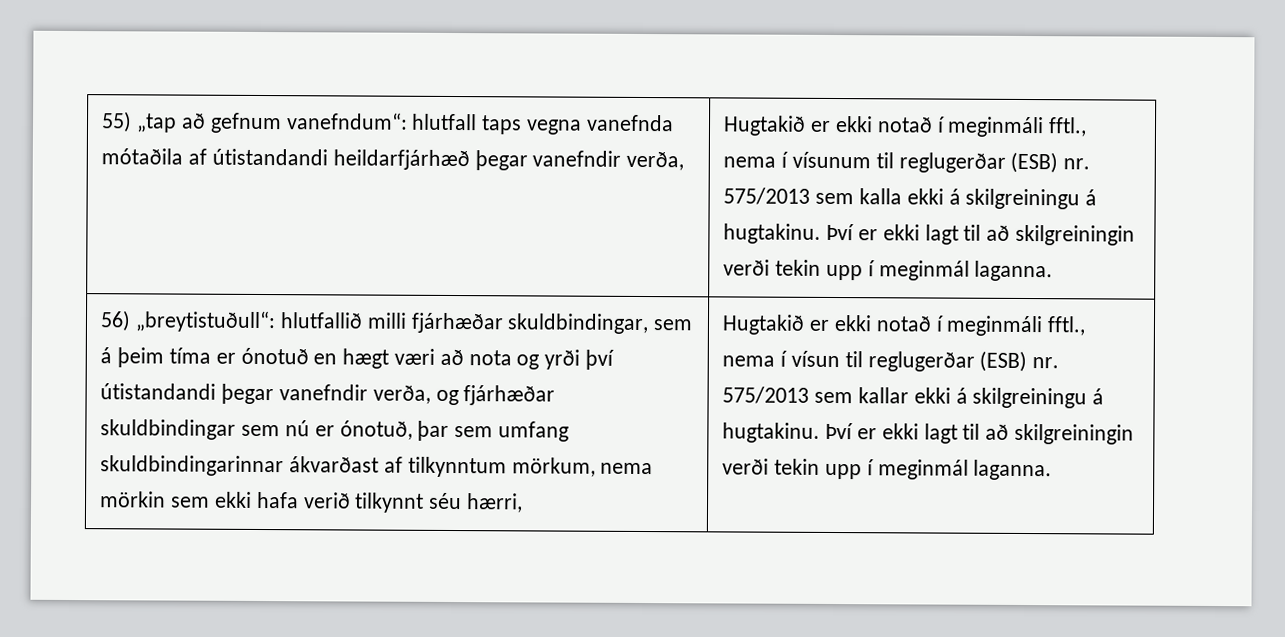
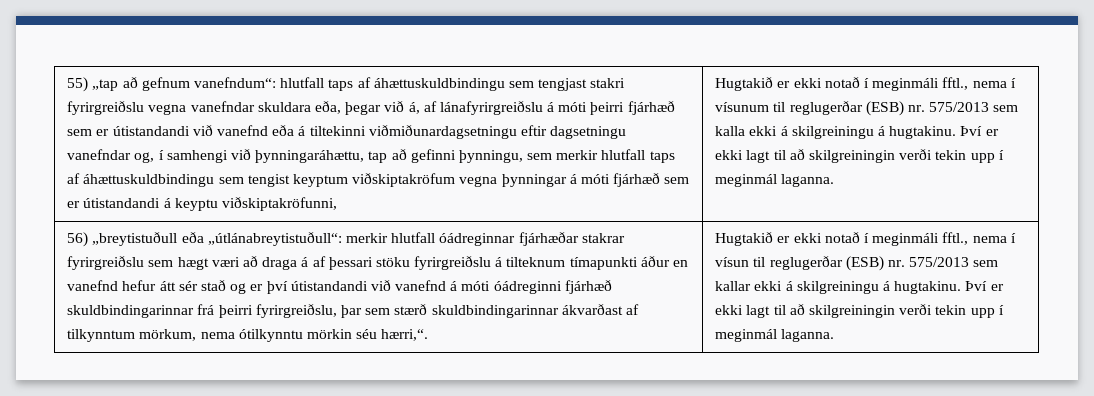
[525,114,674,135] [101,148,685,171] vegna vanefnda mótaðila af útistandandi heildarfjárhæð þegar vanefndir verða, -> [357,77,626,91] [67,101,675,115] [67,125,627,139] [67,149,675,163] [67,173,690,187] [67,197,337,211] af áhættuskuldbindingu sem tengjast stakri fyrirgreiðslu vegna vanefndar skuldara eða, þegar við á, af lánafyrirgreiðslu á móti þeirri fjárhæð sem er útistandandi við vanefnd eða á tiltekinni viðmiðunardagsetningu eftir dagsetningu vanefndar og, í samhengi við þynningaráhættu, tap að gefinni þynningu, sem merkir hlutfall taps af áhættuskuldbindingu sem tengist keyptum viðskiptakröfum vegna þynningar á móti fjárhæð sem er útistandandi á keyptu viðskiptakröfunni,
[135,310,693,335] [100,347,614,370] [100,383,556,406] [100,419,413,440] „breytistuðull“: hlutfallið milli fjárhæðar skuldbindingar, sem á þeim tíma er ónotuð en hægt væri að nota og yrði því útistandandi þegar vanefndir verða, og fjárhæðar skuldbindingar sem nú er ónotuð, -> [92,232,625,246] [67,256,688,270] [67,280,612,294] [67,304,337,318] „breytistuðull eða „útlánabreytistuðull“: merkir hlutfall óádreginnar fjárhæðar stakrar fyrirgreiðslu sem hægt væri að draga á af þessari stöku fyrirgreiðslu á tilteknum tímapunkti áður en vanefnd hefur átt sér stað og er því útistandandi við vanefnd á móti óádreginni fjárhæð skuldbindingarinnar frá þeirri fyrirgreiðslu,
[497,421,569,442] umfang -> [394,304,428,315] stærð
[100,491,523,513] mörkin sem ekki hafa verið tilkynnt séu hærri, -> [238,329,429,342] ótilkynntu mörkin séu hærri,“.

